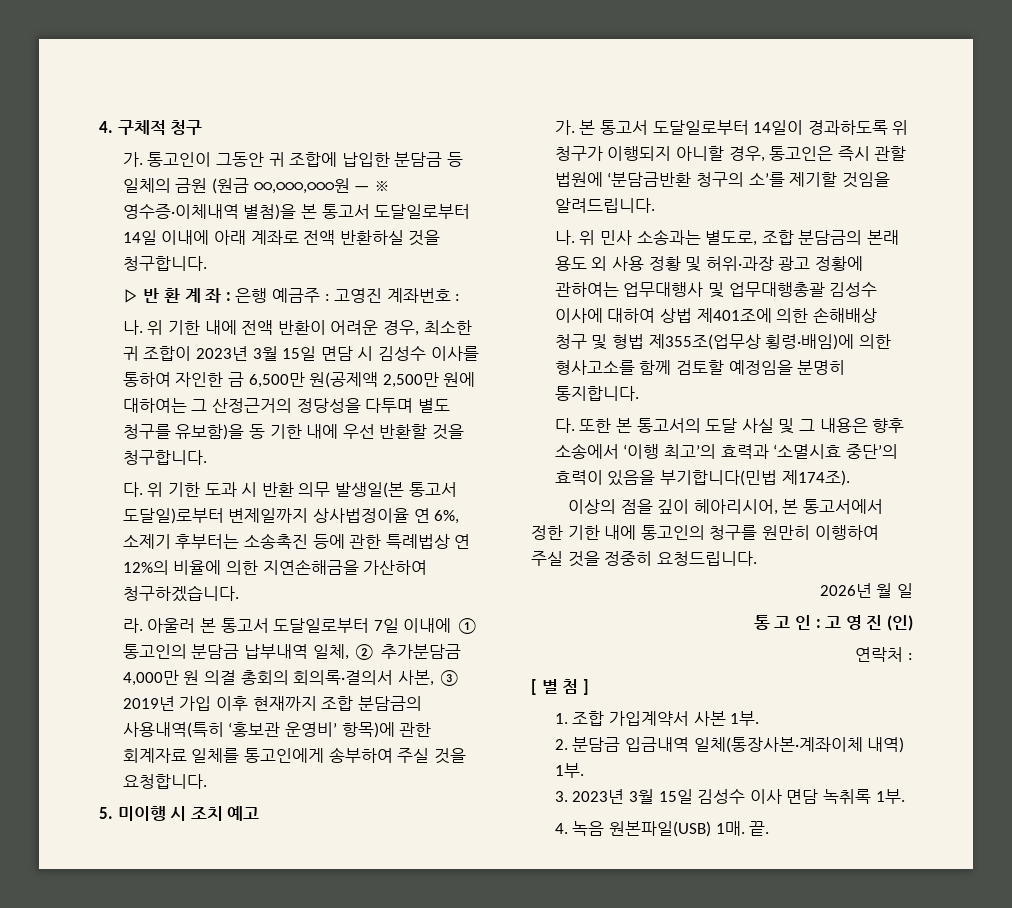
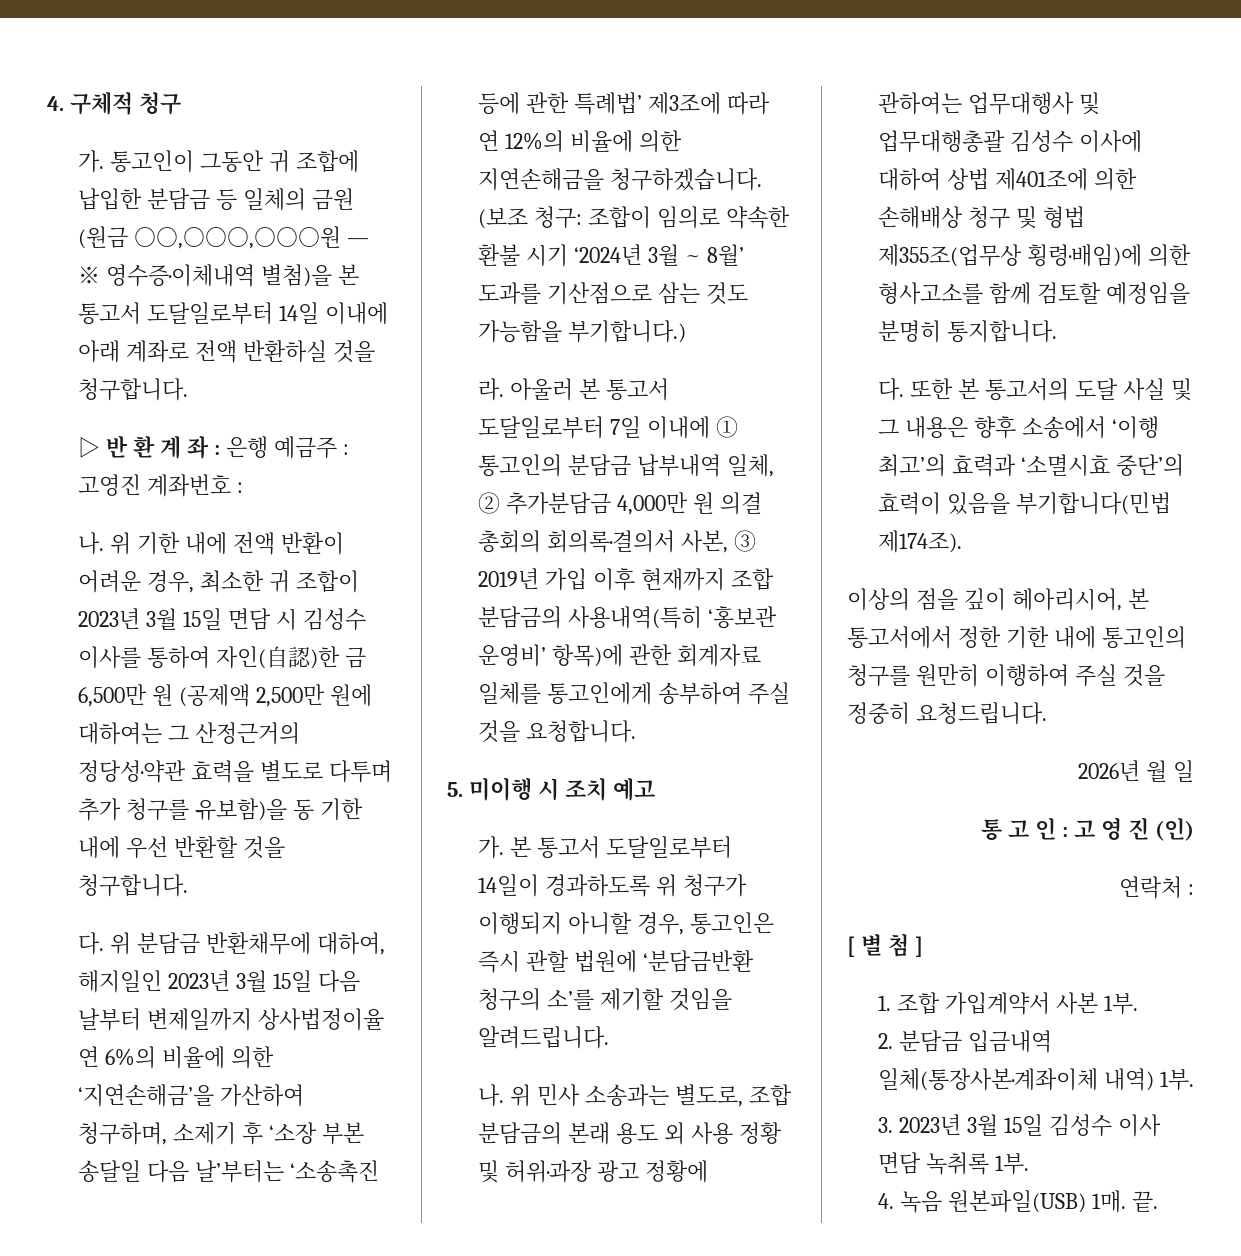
[175,372,379,388] 자인한 금 6,500만 원(공제액 -> [215,646,366,669] [78,684,250,707] 자인(自認)한 금 6,500만 원 (공제액
[296,398,450,413] 정당성을 다투며 별도 -> [78,760,392,783] [78,798,122,821] 정당성·약관 효력을 별도로 다투며 추가
[168,482,457,498] [122,508,460,524] [122,533,450,549] 기한 도과 시 반환 의무 발생일(본 통고서 도달일)로부터 변제일까지 상사법정이율 연 6%, 소제기 후부터는 소송촉진 등에 관한 특례법상 -> [136,932,385,955] [78,970,360,993] [78,1008,384,1031] [78,1046,274,1069] [78,1084,304,1107] [78,1122,364,1145] [78,1160,379,1183] [478,92,770,115] 분담금 반환채무에 대하여, 해지일인 2023년 3월 15일 다음 날부터 변제일까지 상사법정이율 연 6%의 비율에 의한 ‘지연손해금’을 가산하여 청구하며, 소제기 후 ‘소장 부본 송달일 다음 날’부터는 ‘소송촉진 등에 관한 특례법’ 제3조에 따라
[363,560,428,575] 가산하여 -> (605, 179) none
(239, 593) none -> [478,206,790,229] [478,244,744,267] [478,282,748,305] [478,320,686,343] (보조 청구: 조합이 임의로 약속한 환불 시기 ‘2024년 3월 ~ 8월’ 도과를 기산점으로 삼는 것도 가능함을 부기합니다.)

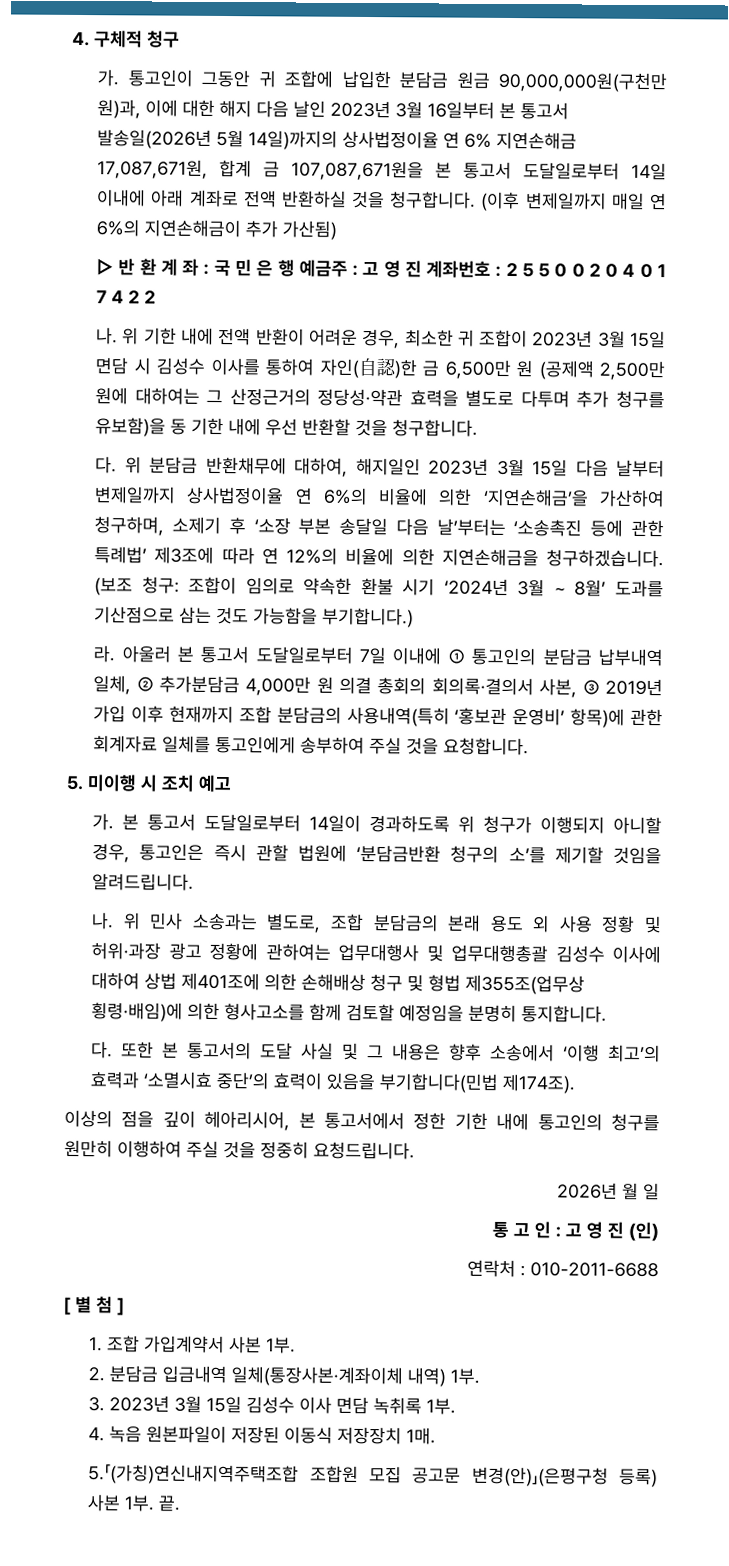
[215,188,354,211] [78,226,369,249] [78,264,332,287] 등 일체의 금원 (원금 ○○,○○○,○○○원 — ※ 영수증·이체내역 별첨)을 -> [456,71,667,93] [97,99,570,120] [97,129,578,150] [97,159,425,181] 원금 90,000,000원(구천만 원)과, 이에 대한 해지 다음 날인 2023년 3월 16일부터 본 통고서 발송일(2026년 5월 14일)까지의 상사법정이율 연 6% 지연손해금 17,087,671원, 합계 금 107,087,671원을
(189, 389) none -> [480,191,667,212] [96,219,338,240] (이후 변제일까지 매일 연 6%의 지연손해금이 추가 가산됨)
[225,436,349,459] [78,474,243,497] 은행 예금주 : 고영진 계좌번호 : -> [213,259,666,278] [96,290,157,304] 국 민 은 행 예금주 : 고 영 진 계좌번호 : 2 5 5 0 0 2 0 4 0 1 7 4 2 2
(1194, 889) none -> [530,1262,659,1278] 010-2011-6688
[947,1190,1126,1213] 원본파일(USB) 1매. -> [146,1425,437,1445] [88,1464,658,1488] [87,1494,156,1512] 원본파일이 저장된 이동식 저장장치 1매. // 5.「(가칭)연신내지역주택조합 조합원 모집 공고문 변경(안)」(은평구청 등록) 사본 1부.

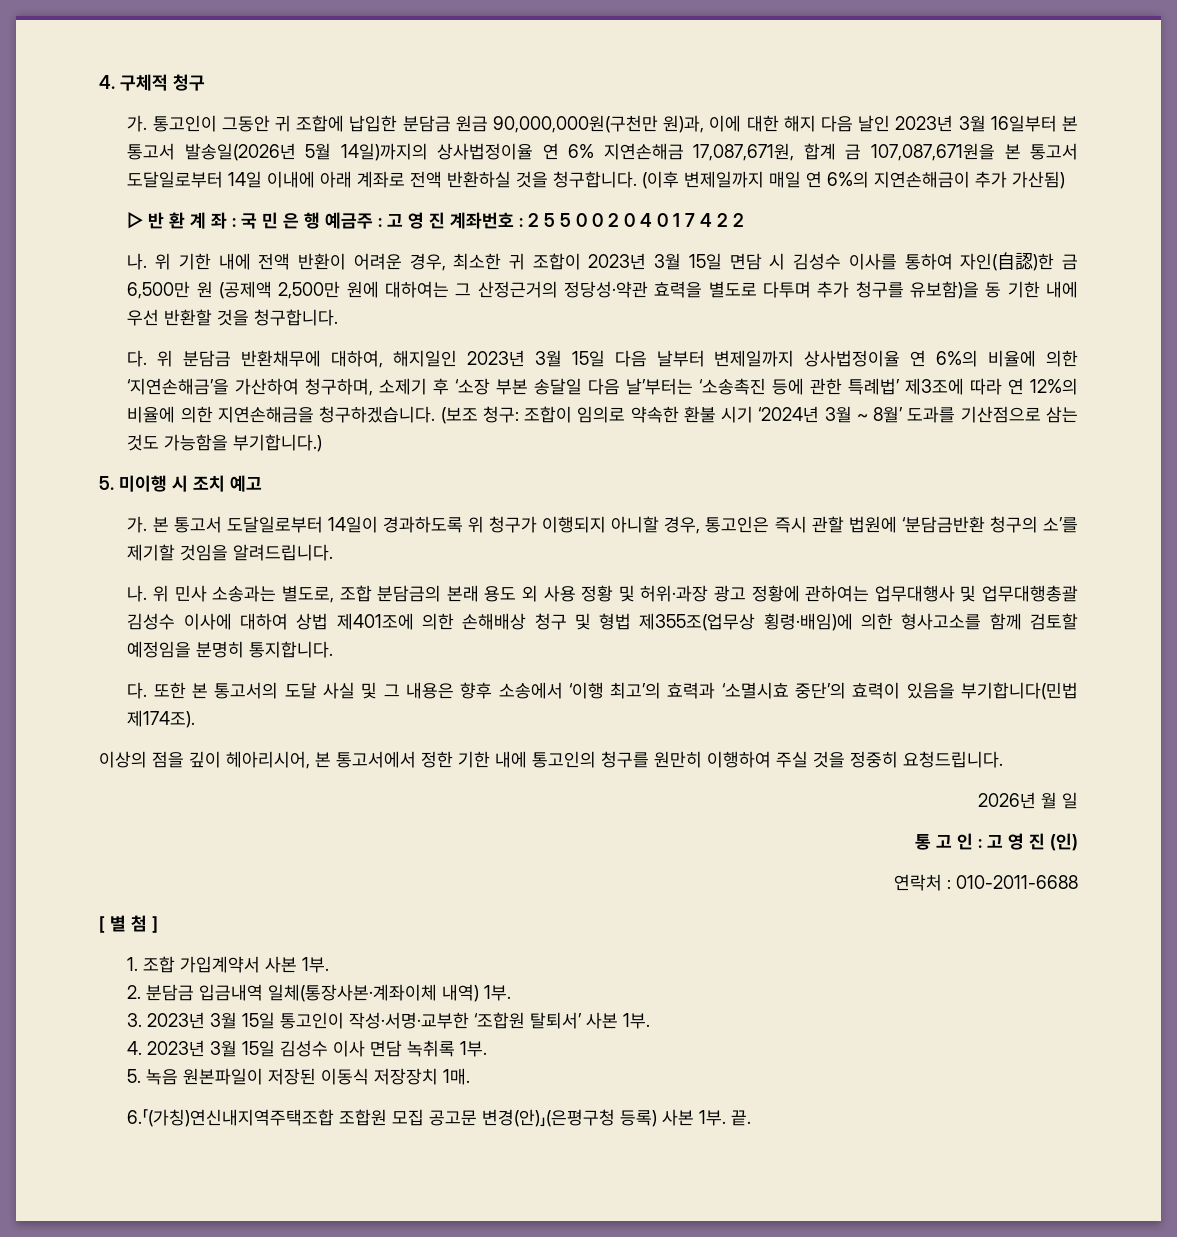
[93,645,663,667] [93,675,663,698] [93,705,663,728] [93,735,530,756] // 라. 아울러 본 통고서 도달일로부터 7일 이내에 ① 통고인의 분담금 납부내역 일체, ② 추가분담금 4,000만 원 의결 총회의 회의록·결의서 사본, ③ 2019년 가입 이후 현재까지 조합 분담금의 사용내역(특히 ‘홍보관 운영비’ 항목)에 관한 회계자료 일체를 통고인에게 송부하여 주실 것을 요청합니다. -> (323, 443) none
(243, 1404) none -> [280,1012,651,1029] [127,1040,276,1057] 통고인이 작성·서명·교부한 ‘조합원 탈퇴서’ 사본 1부. // 4. 2023년 3월 15일
[88,1427,106,1442] 4. -> [127,1069,142,1083] 5.
[88,1466,106,1481] 5. -> [127,1110,143,1124] 6.

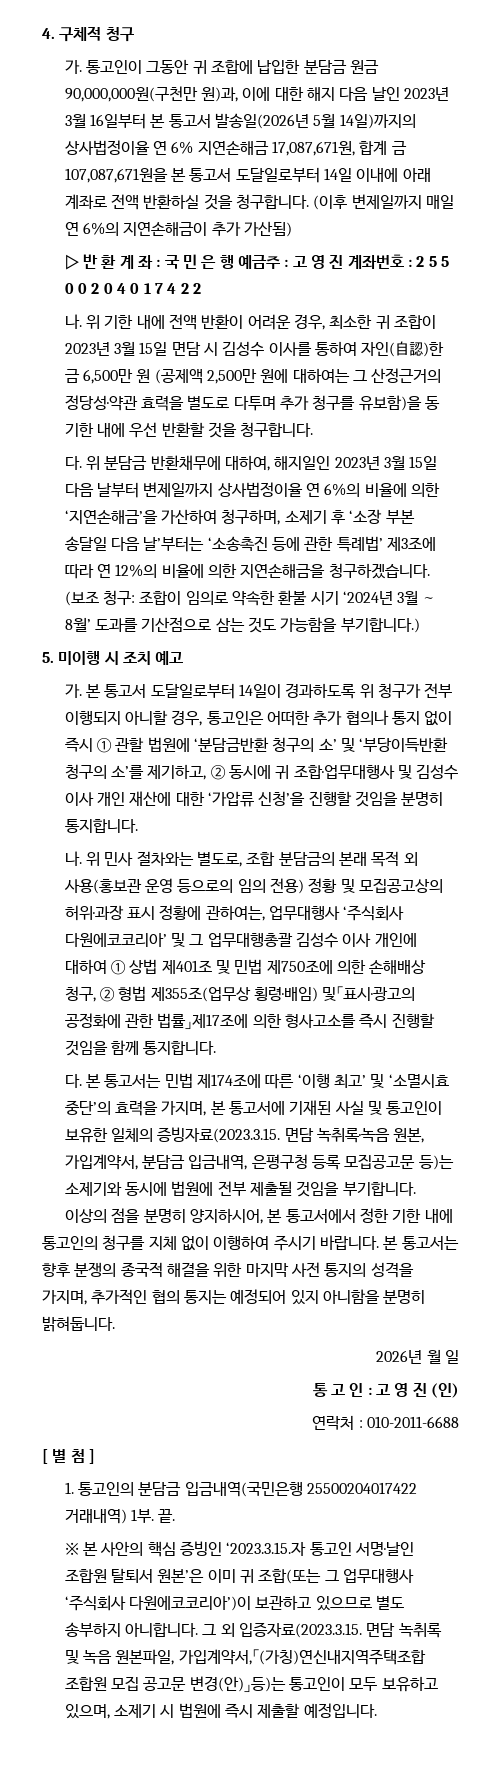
(538, 524) none -> [424,683,453,698] 전부
[774,516,1078,533] [127,544,334,561] 즉시 관할 법원에 ‘분담금반환 청구의 소’를 제기할 것임을 알려드립니다. -> [267,710,453,726] [64,737,449,753] [64,764,459,780] [64,791,444,807] [64,819,138,833] 어떠한 추가 협의나 통지 없이 즉시 ① 관할 법원에 ‘분담금반환 청구의 소’ 및 ‘부당이득반환 청구의 소’를 제기하고, ② 동시에 귀 조합·업무대행사 및 김성수 이사 개인 재산에 대한 ‘가압류 신청’을 진행할 것임을 분명히 통지합니다.
[212,585,277,602] 소송과는 -> [136,851,194,866] 절차와는
[484,585,1079,602] [127,613,1079,631] [127,641,334,658] [127,682,1078,700] [127,710,196,728] 용도 외 사용 정황 및 허위·과장 광고 정황에 관하여는 업무대행사 및 업무대행총괄 김성수 이사에 대하여 상법 제401조에 의한 손해배상 청구 및 형법 제355조(업무상 횡령·배임)에 의한 형사고소를 함께 검토할 예정임을 분명히 통지합니다. // 다. 또한 본 통고서의 도달 사실 및 그 내용은 향후 소송에서 ‘이행 최고’의 효력과 ‘소멸시효 중단’의 효력이 있음을 부기합니다(민법 제174조). -> [371,851,418,867] [63,878,444,894] [64,905,405,921] [64,932,417,948] [64,959,427,975] [64,986,416,1002] [64,1013,435,1030] [64,1040,217,1056] [64,1073,449,1089] [64,1100,443,1116] [64,1127,425,1143] [64,1154,454,1170] [64,1181,416,1197] 목적 외 사용(홍보관 운영 등으로의 임의 전용) 정황 및 모집공고상의 허위·과장 표시 정황에 관하여는, 업무대행사 ‘주식회사 다원에코코리아’ 및 그 업무대행총괄 김성수 이사 개인에 대하여 ① 상법 제401조 및 민법 제750조에 의한 손해배상 청구, ② 형법 제355조(업무상 횡령·배임) 및「표시·광고의 공정화에 관한 법률」제17조에 의한 형사고소를 즉시 진행할 것임을 함께 통지합니다. // 다. 본 통고서는 민법 제174조에 따른 ‘이행 최고’ 및 ‘소멸시효 중단’의 효력을 가지며, 본 통고서에 기재된 사실 및 통고인이 보유한 일체의 증빙자료(2023.3.15. 면담 녹취록·녹음 원본, 가입계약서, 분담금 입금내역, 은평구청 등록 모집공고문 등)는 소제기와 동시에 법원에 전부 제출될 것임을 부기합니다.
[189,751,310,769] 깊이 헤아리시어, -> [143,1208,263,1224] 분명히 양지하시어,
[654,751,1003,768] 원만히 이행하여 주실 것을 정중히 요청드립니다. -> [148,1235,459,1251] [42,1262,414,1278] [42,1289,426,1305] [42,1316,115,1332] 지체 없이 이행하여 주시기 바랍니다. 본 통고서는 향후 분쟁의 종국적 해결을 위한 마지막 사전 통지의 성격을 가지며, 추가적인 협의 통지는 예정되어 있지 아니함을 분명히 밝혀둡니다.
[143,956,330,973] [127,984,512,1002] [127,1012,651,1029] [127,1040,488,1057] [127,1068,471,1085] [127,1110,143,1124] 조합 가입계약서 사본 1부. // 2. 분담금 입금내역 일체(통장사본·계좌이체 내역) 1부. // 3. 2023년 3월 15일 통고인이 작성·서명·교부한 ‘조합원 탈퇴서’ 사본 1부. // 4. 2023년 3월 15일 김성수 이사 면담 녹취록 1부. // 5. 녹음 원본파일이 저장된 이동식 저장장치 1매. // 6. -> [78,1481,418,1497] [64,1509,176,1524] [64,1541,415,1557] [64,1568,415,1584] [64,1595,405,1611] [64,1622,442,1638] [64,1649,252,1665] 통고인의 분담금 입금내역(국민은행 25500204017422 거래내역) 1부. 끝. // ※ 본 사안의 핵심 증빙인 ‘2023.3.15.자 통고인 서명·날인 조합원 탈퇴서 원본’은 이미 귀 조합(또는 그 업무대행사 ‘주식회사 다원에코코리아’)이 보관하고 있으므로 별도 송부하지 아니합니다. 그 외 입증자료(2023.3.15. 면담 녹취록 및 녹음 원본파일, 가입계약서,
[546,1109,752,1127] (은평구청 등록) 사본 1부. 끝. -> [250,1676,438,1692] [64,1703,377,1719] 등)는 통고인이 모두 보유하고 있으며, 소제기 시 법원에 즉시 제출할 예정입니다.

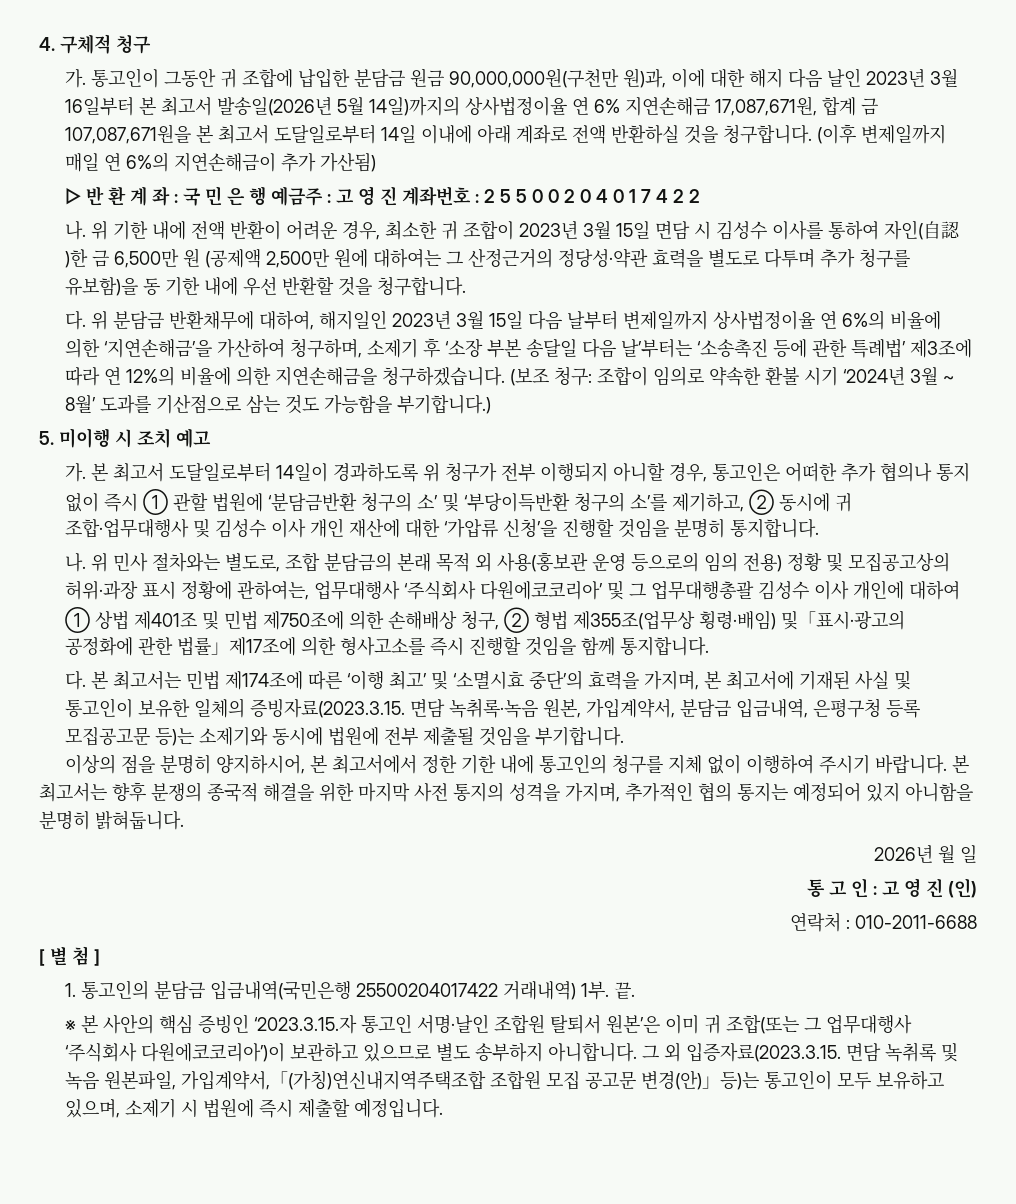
[168,114,211,128] 통고서 -> [161,97,213,116] 최고서
[189,168,232,182] 통고서 -> [218,125,270,144] 최고서
[104,684,147,698] 통고서 -> [113,463,165,482] 최고서
[104,1074,162,1088] 통고서는 -> [113,671,182,690] 최고서는
[229,1101,286,1115] 통고서에 -> [726,671,795,690] 최고서에
[285,1209,356,1223] 통고서에서 -> [332,755,418,774] 최고서에서
[401,1236,459,1250] 통고서는 -> [39,783,107,802] 최고서는

